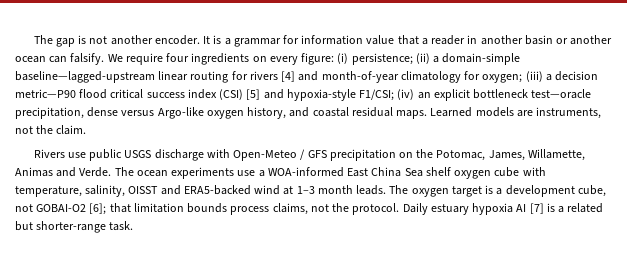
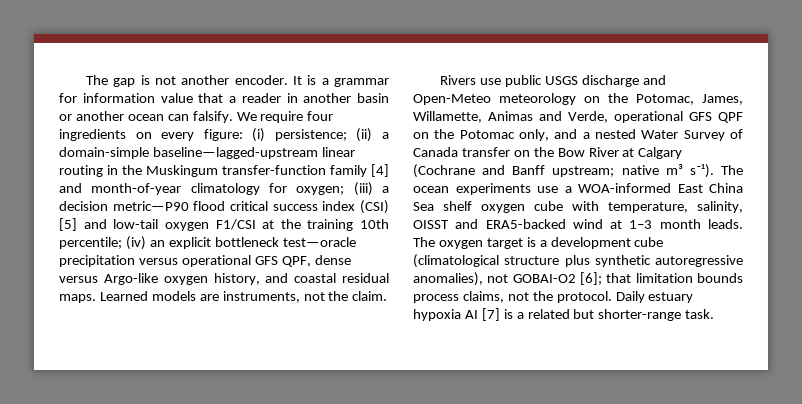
[231,71,278,80] for rivers -> [107,165,367,177] in the Muskingum transfer-function family
[286,89,395,101] hypoxia-style F1/CSI; -> [113,219,389,231] [59,237,122,249] low-tail oxygen F1/CSI at the training 10th percentile;
[15,107,84,119] precipitation, -> [59,255,311,267] precipitation versus operational GFS QPF,
[206,149,396,161] with Open-Meteo / GFS precipitation -> [642,75,666,85] [413,93,576,105] and Open-Meteo meteorology
[79,167,112,177] Verde. -> [568,111,743,123] [413,129,743,141] [413,147,683,159] [413,163,714,178] Verde, operational GFS QPF on the Potomac only, and a nested Water Survey of Canada transfer on the Bow River at Calgary (Cochrane and Banff upstream; native m³ s⁻¹).
[577,185,606,197] cube, -> [634,237,664,247] [413,254,743,268] [413,272,483,286] cube (climatological structure plus synthetic autoregressive anomalies),

